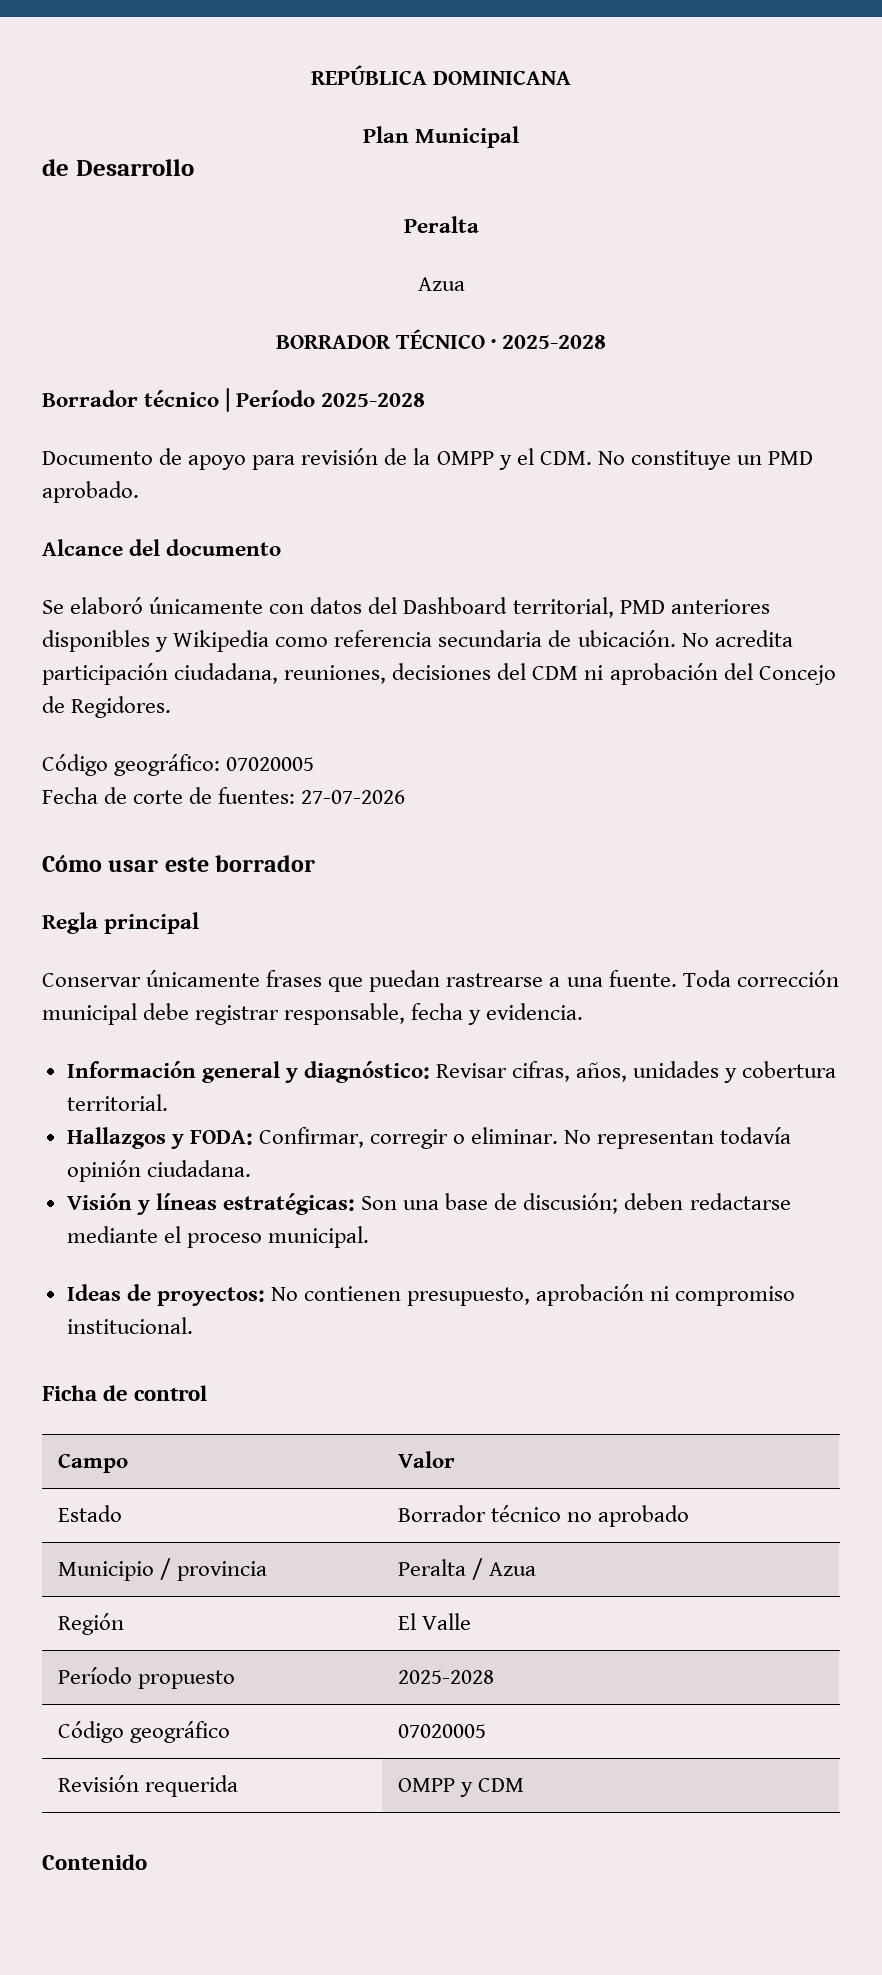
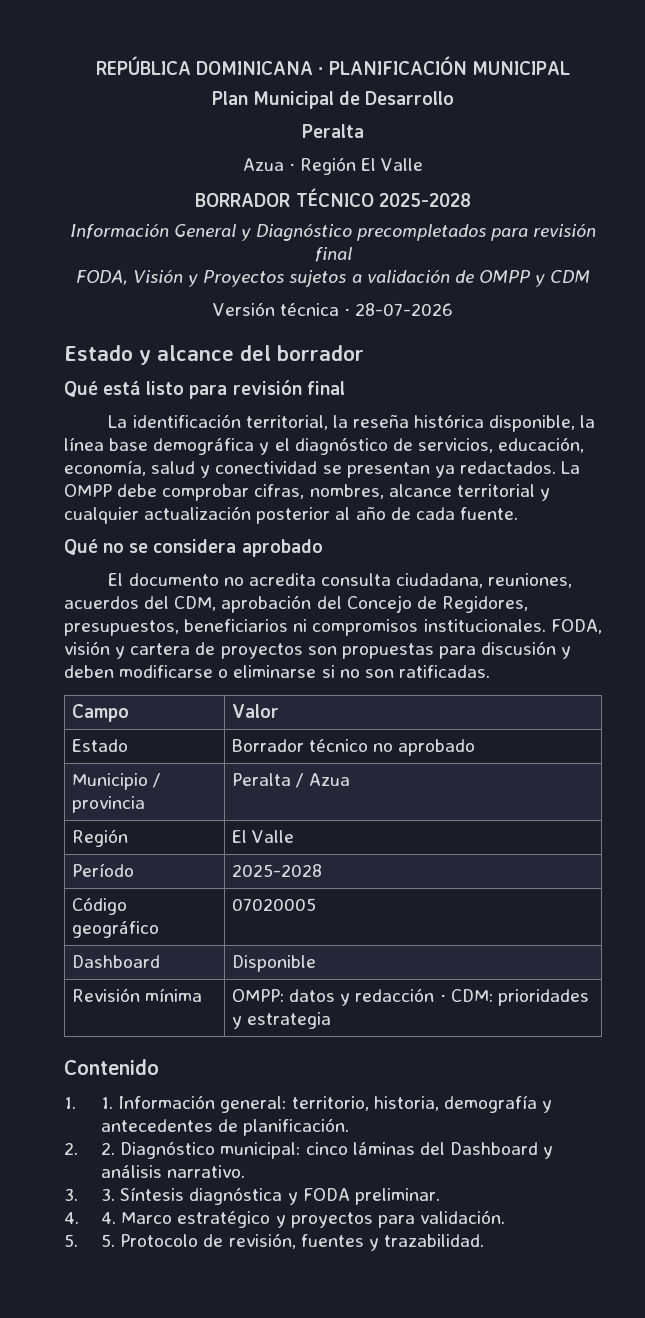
(572, 77) none -> [318,56,571,75] · PLANIFICACIÓN MUNICIPAL
(520, 137) // -> (334, 100) none
(465, 284) none -> [288,157,424,175] · Región El Valle
[491,335,607,349] [42,388,426,412] [42,448,814,470] [42,481,139,503] [42,539,282,556] [42,597,770,618] [42,630,793,652] [42,663,836,685] [42,696,172,718] [42,754,315,776] [42,787,406,804] [42,855,316,872] [42,912,200,934] [42,970,839,992] [42,1003,584,1025] [66,1061,837,1083] [66,1094,168,1111] [66,1127,792,1149] [66,1160,251,1182] [66,1193,791,1215] [66,1226,369,1248] [66,1284,796,1306] [66,1317,193,1334] [42,1385,208,1401] · 2025-2028 // Borrador técnico | Período 2025-2028 // Documento de apoyo para revisión de la OMPP y el CDM. No constituye un PMD aprobado. // Alcance del documento // Se elaboró únicamente con datos del Dashboard territorial, PMD anteriores disponibles y Wikipedia como referencia secundaria de ubicación. No acredita participación ciudadana, reuniones, decisiones del CDM ni aprobación del Concejo de Regidores. // Código geográfico: 07020005 // Fecha de corte de fuentes: 27-07-2026 // Cómo usar este borrador // Regla principal // Conservar únicamente frases que puedan rastrearse a una fuente. Toda corrección municipal debe registrar responsable, fecha y evidencia. // Información general y diagnóstico: Revisar cifras, años, unidades y cobertura territorial. // Hallazgos y FODA: Confirmar, corregir o eliminar. No representan todavía opinión ciudadana. // Visión y líneas estratégicas: Son una base de discusión; deben redactarse mediante el proceso municipal. // Ideas de proyectos: No contienen presupuesto, aprobación ni compromiso institucional. // Ficha de control -> [378,193,471,207] [69,224,597,241] [314,247,352,262] [75,270,591,287] [212,302,454,316] [64,345,364,365] [64,380,345,399] [108,414,596,432] [64,437,585,455] [64,460,581,478] [64,484,550,501] [64,506,518,524] [64,539,323,557] [108,573,573,588] [64,595,528,613] [64,619,602,636] [64,641,572,659] [64,665,490,678] 2025-2028 // Información General y Diagnóstico precompletados para revisión final // FODA, Visión y Proyectos sujetos a validación de OMPP y CDM // Versión técnica · 28-07-2026 // Estado y alcance del borrador // Qué está listo para revisión final // La identificación territorial, la reseña histórica disponible, la línea base demográfica y el diagnóstico de servicios, educación, economía, salud y conectividad se presentan ya redactados. La OMPP debe comprobar cifras, nombres, alcance territorial y cualquier actualización posterior al año de cada fuente. // Qué no se considera aprobado // El documento no acredita consulta ciudadana, reuniones, acuerdos del CDM, aprobación del Concejo de Regidores, presupuestos, beneficiarios ni compromisos institucionales. FODA, visión y cartera de proyectos son propuestas para discusión y deben modificarse o eliminarse si no son ratificadas.
[137,1670,235,1689] propuesto -> (135, 870) none
(486, 1731) none -> [72,955,161,968] [232,955,317,972] // Dashboard | Disponible
[144,1775,238,1797] [397,1778,524,1797] [42,1854,147,1870] requerida | OMPP y CDM // Contenido -> [145,988,203,1002] [232,988,589,1006] [232,1012,332,1029] [64,1059,159,1075] [64,1095,552,1113] [101,1118,350,1136] [64,1141,554,1159] [101,1165,246,1178] [64,1187,440,1205] [64,1210,505,1228] [64,1233,484,1251] mínima | OMPP: datos y redacción · CDM: prioridades y estrategia // Contenido // 1. 1. Información general: territorio, historia, demografía y antecedentes de planificación. // 2. 2. Diagnóstico municipal: cinco láminas del Dashboard y análisis narrativo. // 3. 3. Síntesis diagnóstica y FODA preliminar. // 4. 4. Marco estratégico y proyectos para validación. // 5. 5. Protocolo de revisión, fuentes y trazabilidad.

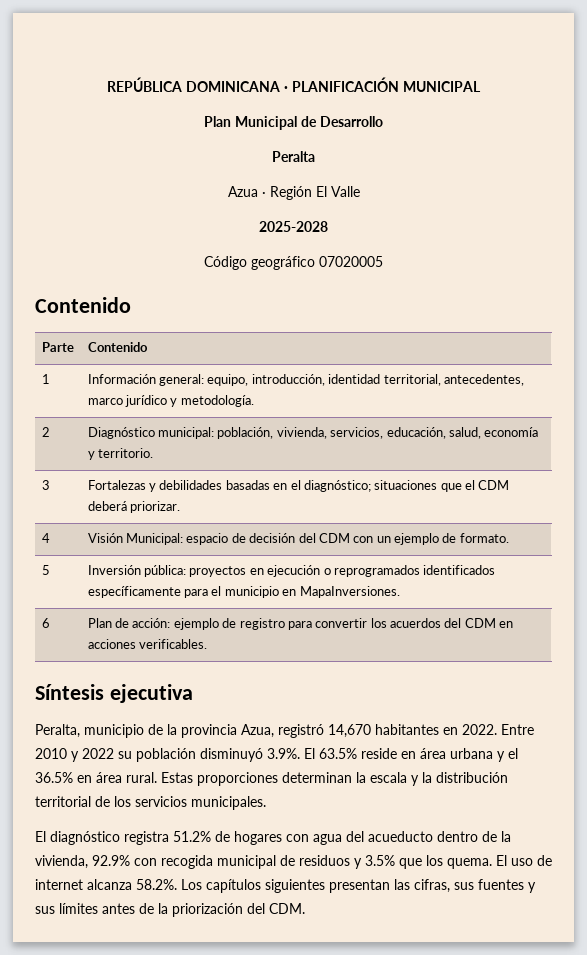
[195,188,471,207] [69,224,597,241] [314,247,352,262] [75,270,591,287] [212,302,454,316] [64,345,364,365] [64,380,345,399] [108,414,596,432] [64,437,585,455] [64,460,581,478] [64,484,550,501] [64,506,518,524] [64,539,323,557] [108,573,573,588] [64,595,528,613] [64,619,602,636] [64,641,572,659] [64,665,490,678] [72,704,130,722] [232,704,280,718] [72,739,129,752] [232,739,476,756] [72,773,162,790] [72,796,146,813] [232,773,351,788] [72,829,129,847] [232,830,295,843] [72,863,135,877] [232,864,323,877] [72,897,128,915] [72,921,160,938] [232,898,317,911] [72,955,161,968] [232,955,317,972] [72,988,203,1002] [232,988,589,1006] [232,1012,332,1029] [64,1059,159,1075] [64,1095,552,1113] [101,1118,350,1136] [64,1141,554,1159] [101,1165,246,1178] [64,1187,440,1205] [64,1210,505,1228] [64,1233,484,1251] BORRADOR TÉCNICO 2025-2028 // Información General y Diagnóstico precompletados para revisión final // FODA, Visión y Proyectos sujetos a validación de OMPP y CDM // Versión técnica · 28-07-2026 // Estado y alcance del borrador // Qué está listo para revisión final // La identificación territorial, la reseña histórica disponible, la línea base demográfica y el diagnóstico de servicios, educación, economía, salud y conectividad se presentan ya redactados. La OMPP debe comprobar cifras, nombres, alcance territorial y cualquier actualización posterior al año de cada fuente. // Qué no se considera aprobado // El documento no acredita consulta ciudadana, reuniones, acuerdos del CDM, aprobación del Concejo de Regidores, presupuestos, beneficiarios ni compromisos institucionales. FODA, visión y cartera de proyectos son propuestas para discusión y deben modificarse o eliminarse si no son ratificadas. // Campo | Valor // Estado | Borrador técnico no aprobado // Municipio / provincia | Peralta / Azua // Región | El Valle // Período | 2025-2028 // Código geográfico | 07020005 // Dashboard | Disponible // Revisión mínima | OMPP: datos y redacción · CDM: prioridades y estrategia // Contenido // 1. 1. Información general: territorio, historia, demografía y antecedentes de planificación. // 2. 2. Diagnóstico municipal: cinco láminas del Dashboard y análisis narrativo. // 3. 3. Síntesis diagnóstica y FODA preliminar. // 4. 4. Marco estratégico y proyectos para validación. // 5. 5. Protocolo de revisión, fuentes y trazabilidad. -> [259,221,328,232] [204,256,383,270] [35,297,131,313] [41,342,74,352] [87,342,148,352] [41,374,50,384] [87,374,524,386] [87,395,254,407] [41,427,50,437] [87,427,539,439] [87,448,154,460] [41,480,50,490] [87,480,510,492] [87,501,181,513] [41,533,50,543] [87,533,509,545] [41,565,50,575] [87,565,496,577] [87,586,400,598] [41,618,50,628] [87,618,514,630] [87,639,208,649] [35,684,193,703] [35,724,534,738] [35,748,518,762] [35,772,508,786] [35,796,266,810] [35,831,511,845] [35,855,552,869] [35,879,536,893] [35,903,305,917] 2025-2028 // Código geográfico 07020005 // Contenido // Parte | Contenido // 1 | Información general: equipo, introducción, identidad territorial, antecedentes, marco jurídico y metodología. // 2 | Diagnóstico municipal: población, vivienda, servicios, educación, salud, economía y territorio. // 3 | Fortalezas y debilidades basadas en el diagnóstico; situaciones que el CDM deberá priorizar. // 4 | Visión Municipal: espacio de decisión del CDM con un ejemplo de formato. // 5 | Inversión pública: proyectos en ejecución o reprogramados identificados específicamente para el municipio en MapaInversiones. // 6 | Plan de acción: ejemplo de registro para convertir los acuerdos del CDM en acciones verificables. // Síntesis ejecutiva // Peralta, municipio de la provincia Azua, registró 14,670 habitantes en 2022. Entre 2010 y 2022 su población disminuyó 3.9%. El 63.5% reside en área urbana y el 36.5% en área rural. Estas proporciones determinan la escala y la distribución territorial de los servicios municipales. // El diagnóstico registra 51.2% de hogares con agua del acueducto dentro de la vivienda, 92.9% con recogida municipal de residuos y 3.5% que los quema. El uso de internet alcanza 58.2%. Los capítulos siguientes presentan las cifras, sus fuentes y sus límites antes de la priorización del CDM.

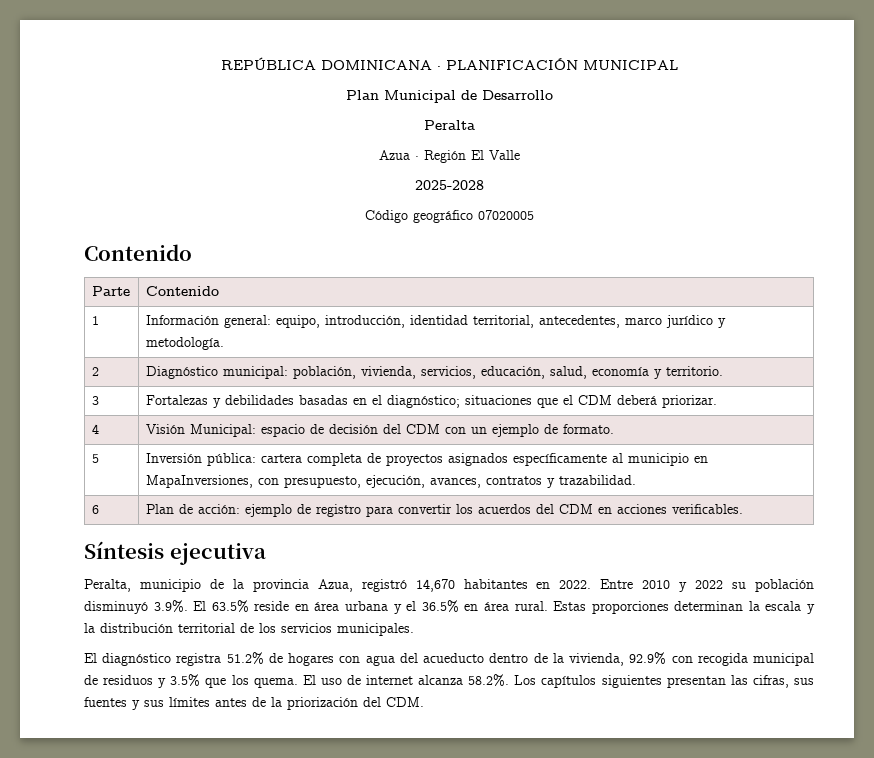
[189,565,496,577] [87,586,400,598] proyectos en ejecución o reprogramados identificados específicamente para el municipio en MapaInversiones. -> [260,453,708,466] [145,475,636,488] cartera completa de proyectos asignados específicamente al municipio en MapaInversiones, con presupuesto, ejecución, avances, contratos y trazabilidad.

